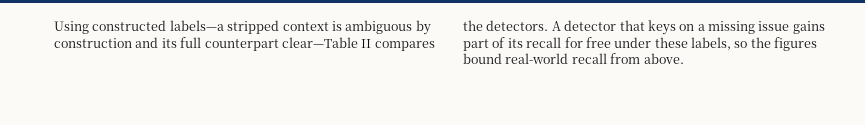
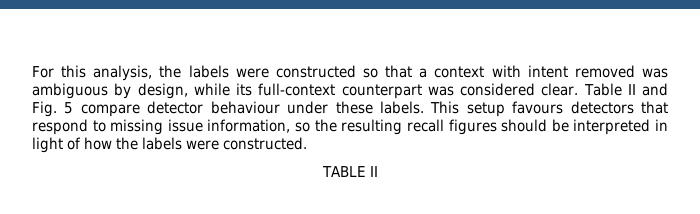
[54,20,431,35] [54,37,435,51] [463,20,825,35] [463,37,818,51] [463,53,684,64] Using constructed labels—a stripped context is ambiguous by construction and its full counterpart clear—Table II compares the detectors. A detector that keys on a missing issue gains part of its recall for free under these labels, so the figures bound real-world recall from above. -> [32,65,668,81] [32,83,668,99] [32,101,668,117] [32,119,669,135] [32,137,307,153] [321,166,378,177] For this analysis, the labels were constructed so that a context with intent removed was ambiguous by design, while its full-context counterpart was considered clear. Table II and Fig. 5 compare detector behaviour under these labels. This setup favours detectors that respond to missing issue information, so the resulting recall figures should be interpreted in light of how the labels were constructed. // TABLE II

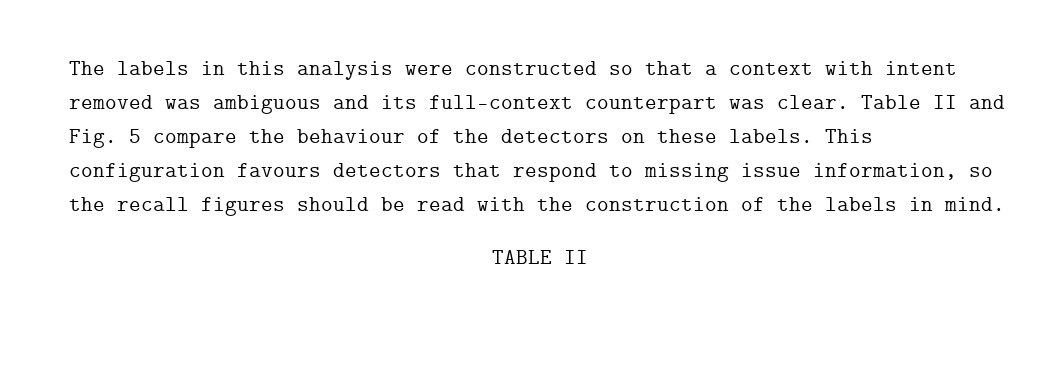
[32,65,229,81] For this analysis, the labels -> [69,61,393,80] The labels in this analysis
[114,83,230,99] by design, while -> [333,95,369,109] and
[460,83,536,96] considered -> (765, 104) none
[147,101,329,114] detector behaviour under -> [249,129,645,143] the behaviour of the detectors on
[466,102,505,117] setup -> [69,163,225,182] configuration
[341,119,403,135] resulting -> (105, 204) none
[573,119,669,135] [32,137,307,153] interpreted in light of how the labels were constructed. -> [417,197,1005,211] read with the construction of the labels in mind.

